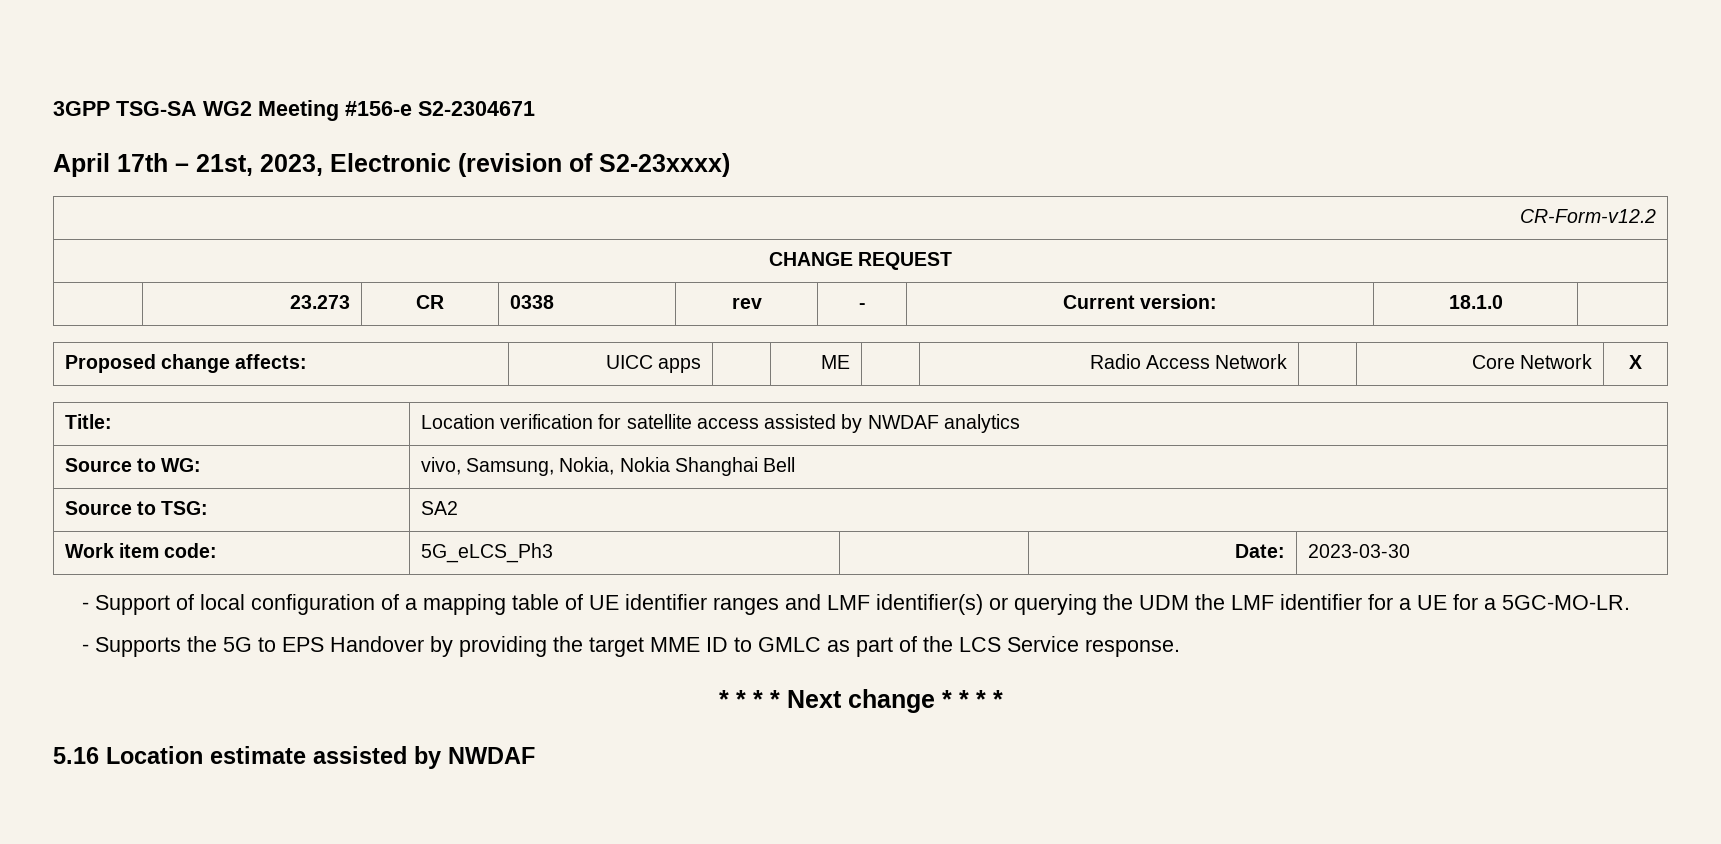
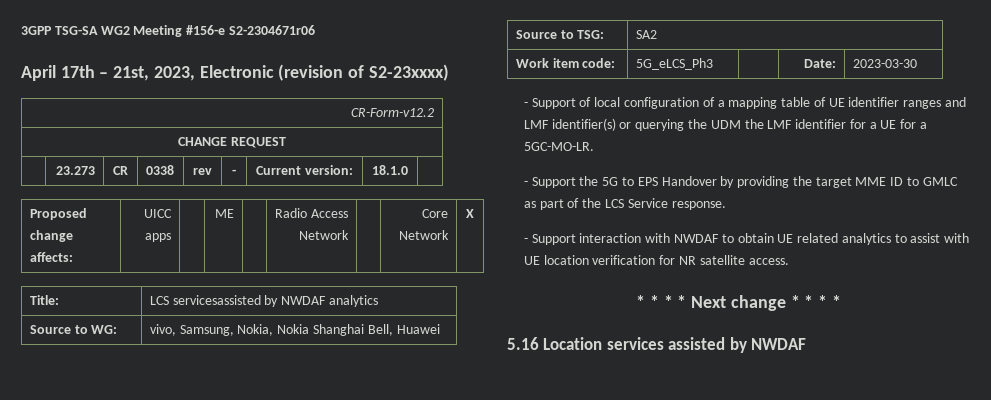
[418,101,535,116] S2-2304671 -> [228,25,315,35] S2-2304671r06
[420,414,837,429] Location verification for satellite access assisted -> [149,295,261,305] LCS servicesassisted
[763,457,796,472] Bell -> [367,324,440,336] Bell, Huawei
[95,637,182,657] Supports -> [531,177,576,188] Support
(1181, 648) none -> [523,233,970,245] [523,255,789,265] // - Support interaction with NWDAF to obtain UE related analytics to assist with UE location verification for NR satellite access.
[210,746,306,764] estimate -> [606,337,664,350] services

